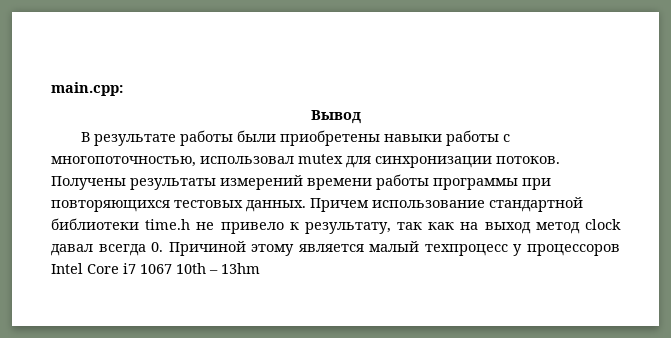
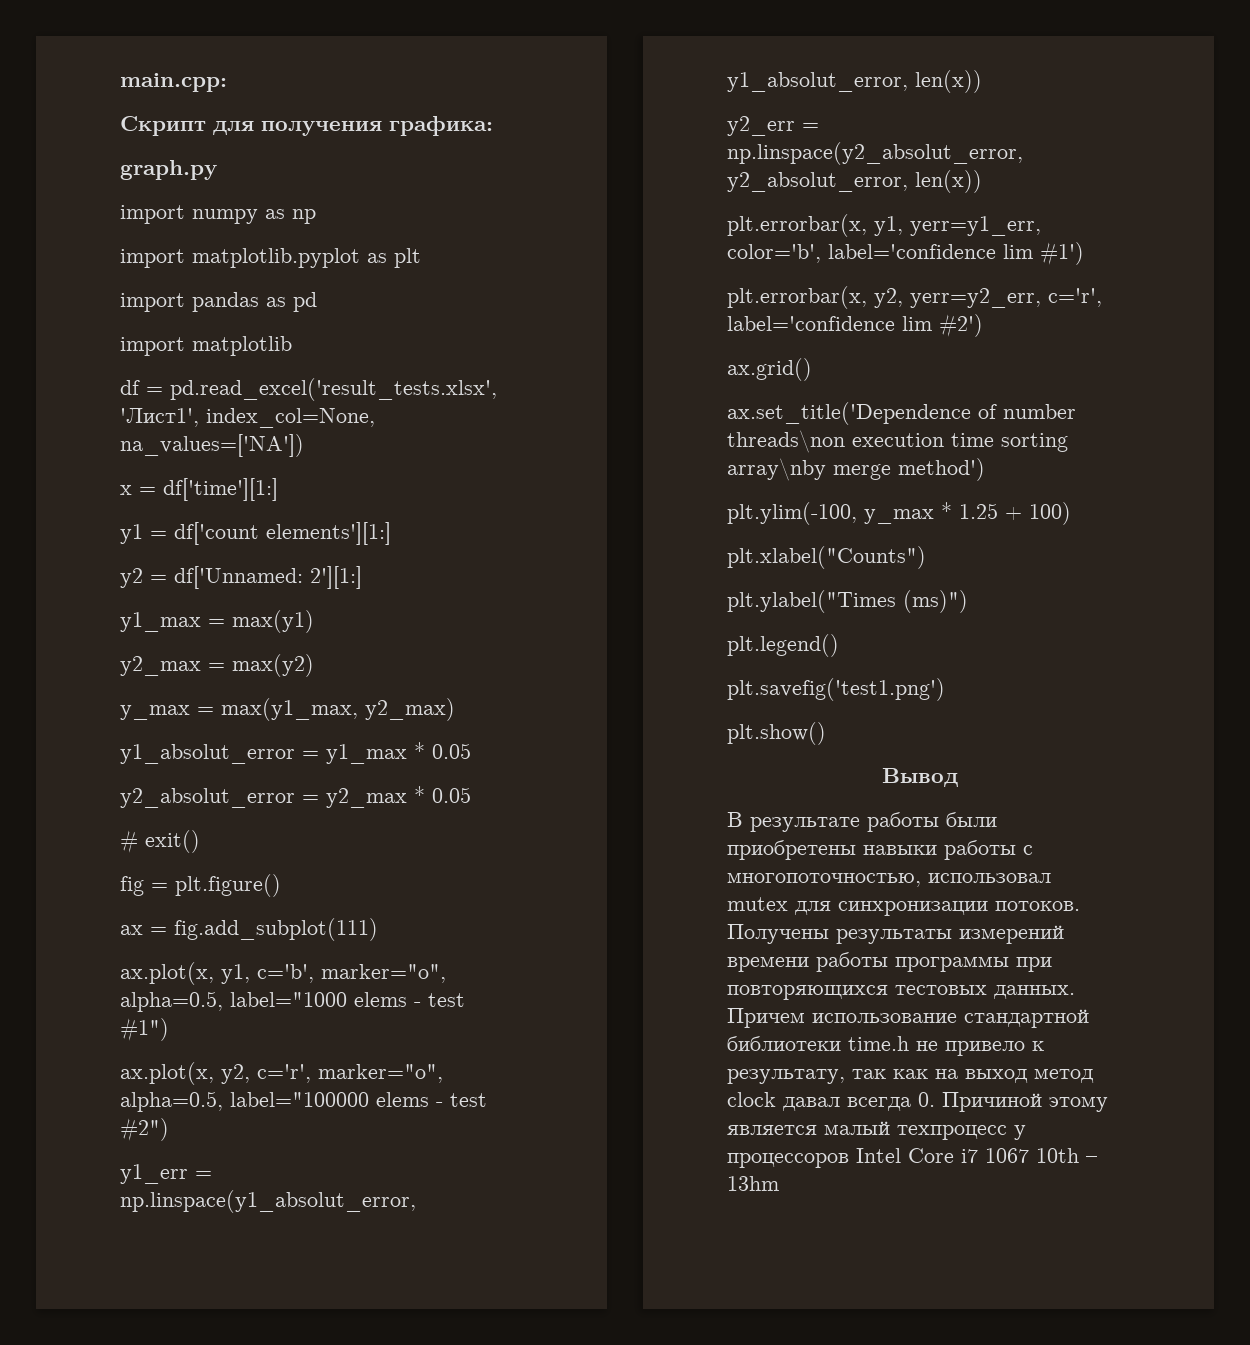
(123, 89) none -> [120,116,493,136] [120,160,217,180] [120,205,316,224] [120,248,421,268] [120,292,317,312] [120,336,292,356] [120,378,497,401] [120,408,375,428] [120,434,304,457] [120,478,278,501] [120,522,391,545] [120,566,362,589] [120,610,314,633] [120,654,314,677] [120,698,455,721] [120,742,471,764] [120,786,471,808] [120,830,200,853] [120,874,281,897] [120,918,378,941] [120,962,446,985] [120,991,465,1012] [120,1018,169,1041] [120,1062,443,1085] [120,1091,487,1112] [120,1118,169,1141] [120,1164,212,1184] [120,1190,416,1213] [727,70,982,93] [727,116,819,136] [727,142,1023,165] [727,170,982,193] [727,214,1041,237] [727,242,1084,265] [727,286,1102,309] [727,314,983,337] [727,358,812,381] [727,402,1076,425] [727,430,1068,453] [727,458,985,481] [727,502,1071,525] [727,546,926,569] [727,590,968,613] [727,634,839,657] [727,678,945,701] [727,722,826,745] // Скрипт для получения графика: // graph.py // import numpy as np // import matplotlib.pyplot as plt // import pandas as pd // import matplotlib // df = pd.read_excel('result_tests.xlsx', 'Лист1', index_col=None, na_values=['NA']) // x = df['time'][1:] // y1 = df['count elements'][1:] // y2 = df['Unnamed: 2'][1:] // y1_max = max(y1) // y2_max = max(y2) // y_max = max(y1_max, y2_max) // y1_absolut_error = y1_max * 0.05 // y2_absolut_error = y2_max * 0.05 // # exit() // fig = plt.figure() // ax = fig.add_subplot(111) // ax.plot(x, y1, c='b', marker="o", alpha=0.5, label="1000 elems - test #1") // ax.plot(x, y2, c='r', marker="o", alpha=0.5, label="100000 elems - test #2") // y1_err = np.linspace(y1_absolut_error, y1_absolut_error, len(x)) // y2_err = np.linspace(y2_absolut_error, y2_absolut_error, len(x)) // plt.errorbar(x, y1, yerr=y1_err, color='b', label='confidence lim #1') // plt.errorbar(x, y2, yerr=y2_err, c='r', label='confidence lim #2') // ax.grid() // ax.set_title('Dependence of number threads\non execution time sorting array\nby merge method') // plt.ylim(-100, y_max * 1.25 + 100) // plt.xlabel("Counts") // plt.ylabel("Times (ms)") // plt.legend() // plt.savefig('test1.png') // plt.show()

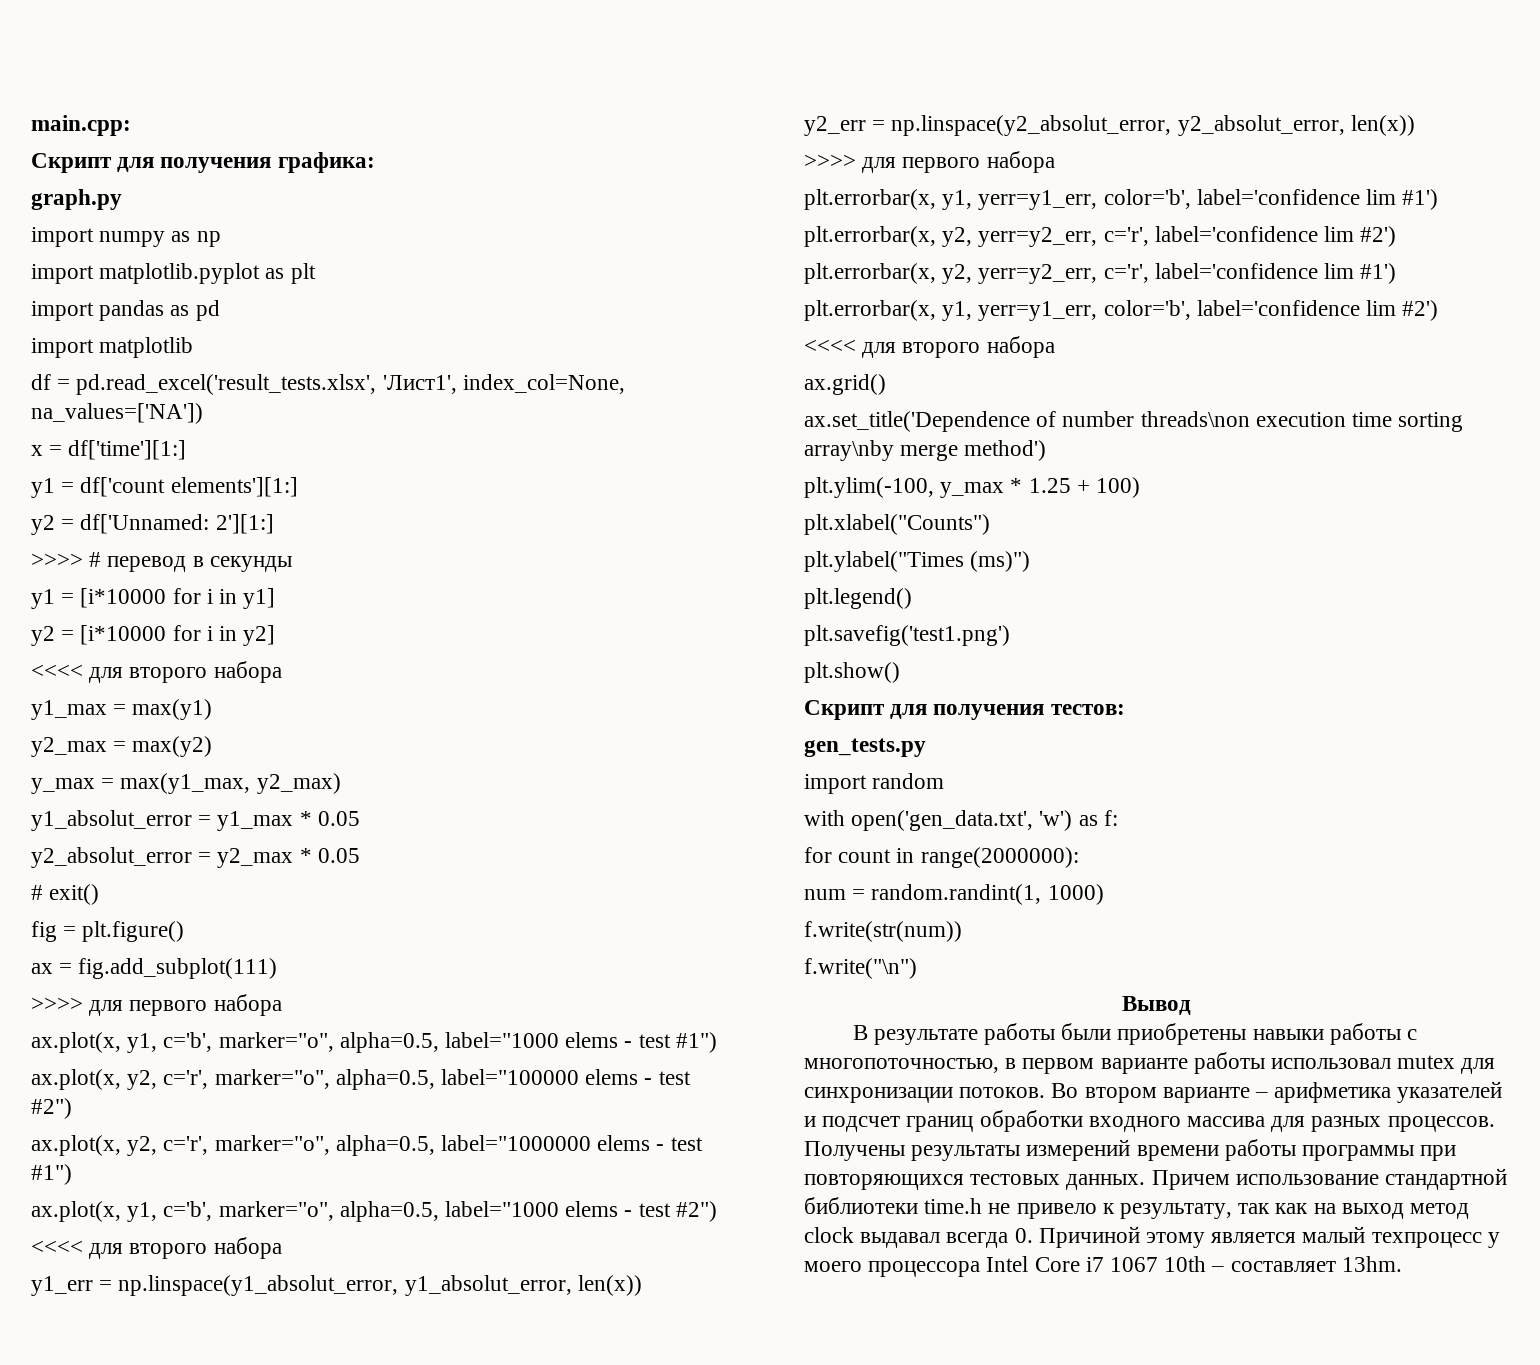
(362, 577) none -> [31,552,292,572] [31,588,276,609] [31,625,276,646] [31,661,282,683] // >>>> # перевод в секунды // y1 = [i*10000 for i in y1] // y2 = [i*10000 for i in y2] // <<<< для второго набора
(378, 929) none -> [31,994,282,1016] // >>>> для первого набора
(169, 1129) none -> [31,1135,703,1156] [31,1164,72,1185] [31,1201,717,1222] [31,1237,282,1259] // ax.plot(x, y2, c='r', marker="o", alpha=0.5, label="1000000 elems - test #1") // ax.plot(x, y1, c='b', marker="o", alpha=0.5, label="1000 elems - test #2") // <<<< для второго набора
(982, 181) none -> [804,151,1055,173] // >>>> для первого набора
(983, 325) none -> [804,263,1397,284] [804,300,1439,321] [804,336,1055,358] // plt.errorbar(x, y2, yerr=y2_err, c='r', label='confidence lim #1') // plt.errorbar(x, y1, yerr=y1_err, color='b', label='confidence lim #2') // <<<< для второго набора
(826, 733) none -> [804,700,1125,720] [804,738,926,757] [804,773,945,794] [804,810,1118,831] [804,847,1079,868] [804,884,1104,905] [804,921,962,942] [804,958,917,979] // Скрипт для получения тестов: // gen_tests.py // import random // with open('gen_data.txt', 'w') as f: // for count in range(2000000): // num = random.randint(1, 1000) // f.write(str(num)) // f.write("\n")
(921, 880) none -> [1005,1052,1265,1074] в первом варианте работы
(1080, 906) none -> [1051,1081,1503,1103] [804,1110,1495,1132] Во втором варианте – арифметика указателей и подсчет границ обработки входного массива для разных процессов.
[783,1097,840,1111] давал -> [860,1232,941,1248] выдавал
[727,1153,849,1168] процессоров -> [804,1261,981,1277] моего процессора
[727,1176,779,1191] 13hm -> [1230,1256,1402,1272] составляет 13hm.

